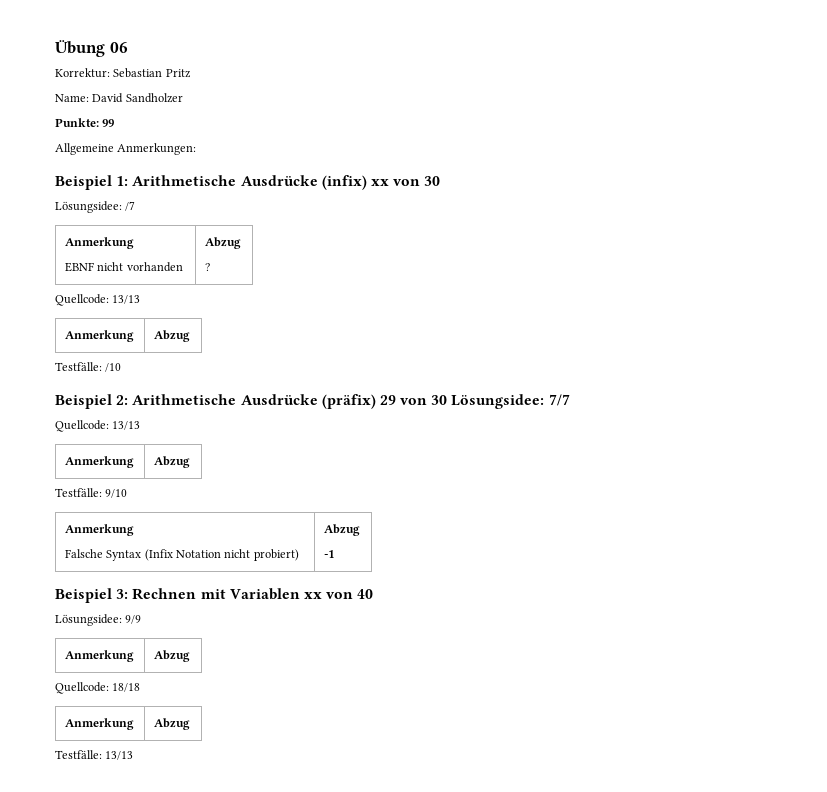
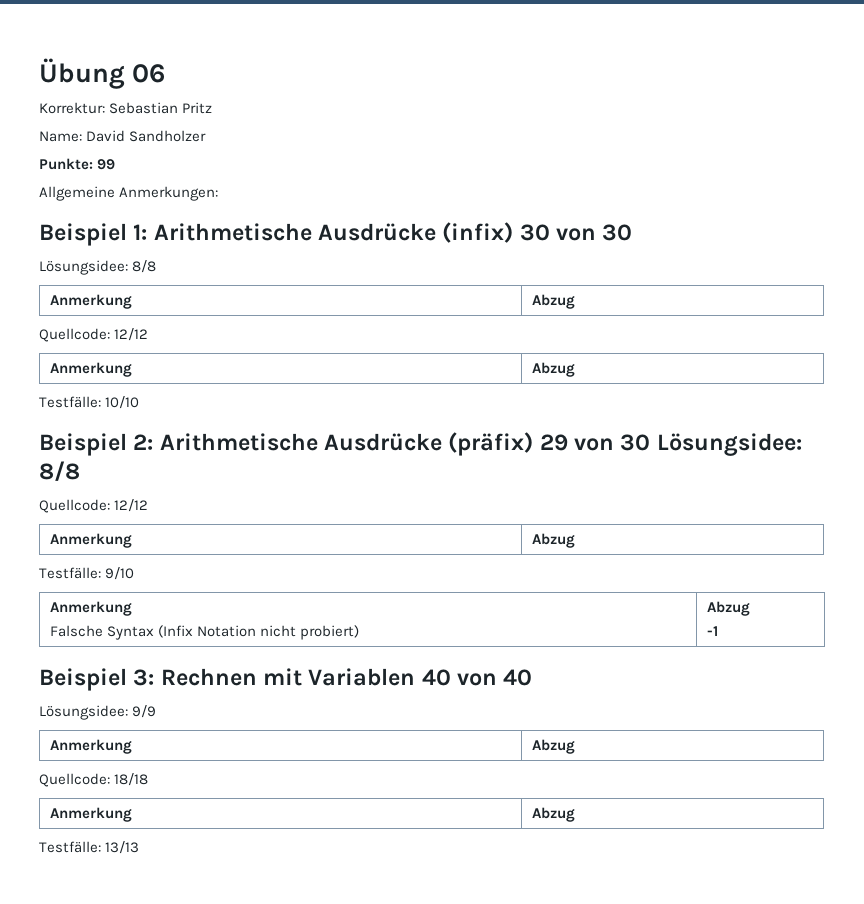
[370,179,389,186] xx -> [519,224,550,241] 30
[125,201,136,211] [64,237,134,249] [64,262,183,272] [204,237,241,249] [204,263,210,271] [55,294,141,306] [64,330,134,342] [153,330,190,342] [55,362,122,372] /7 // Anmerkung // EBNF nicht vorhanden | Abzug // ? // Quellcode: 13/13 // Anmerkung | Abzug // Testfälle: /10 -> [132,260,157,273] [49,294,132,309] [531,294,575,309] [39,328,149,342] [49,362,132,377] [531,362,575,377] [39,396,140,409] 8/8 // Anmerkung | Abzug // Quellcode: 12/12 // Anmerkung | Abzug // Testfälle: 10/10
[548,394,570,406] [55,420,141,432] 7/7 // Quellcode: 13/13 -> [39,461,80,481] [39,499,149,513] 8/8 // Quellcode: 12/12
[303,592,322,599] xx -> [421,669,451,686] 40

